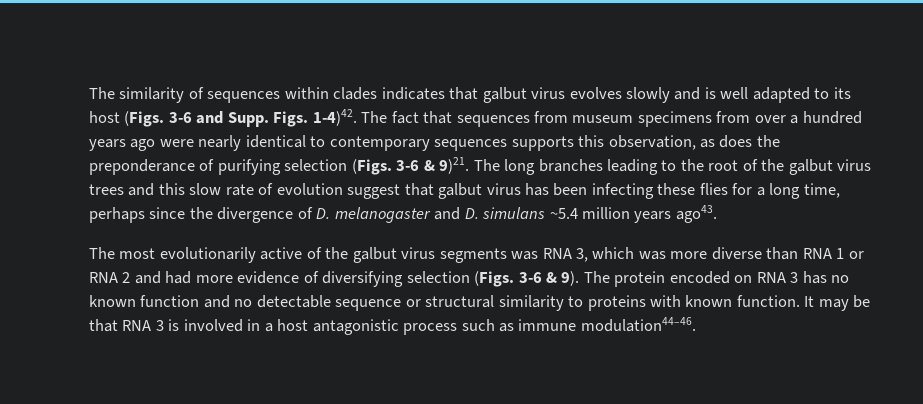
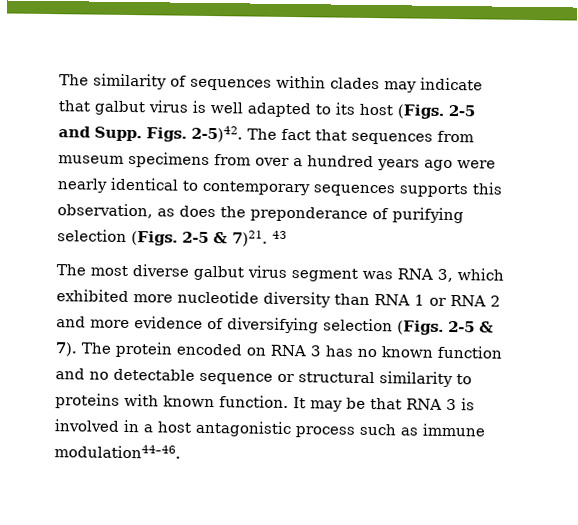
[381,87,701,103] indicates that galbut virus evolves slowly and -> [384,77,483,93] [58,100,188,116] may indicate that galbut virus
[168,112,192,123] 3-6 -> [448,104,475,117] 2-5
[312,109,357,126] 1-4)42. -> [191,125,243,143] 2-5)42.
[396,157,872,175] [89,183,840,199] [89,205,717,223] [89,247,507,263] 3-6 & 9)21. The long branches leading to the root of the galbut virus trees and this slow rate of evolution suggest that galbut virus has been infecting these flies for a long time, perhaps since the divergence of D. melanogaster and D. simulans ~5.4 million years ago43. // The most evolutionarily active of the galbut virus segments -> [182,230,287,247] [56,264,358,282] 2-5 & 7)21. 43 // The most diverse galbut virus segment
[638,247,762,260] was more diverse -> [56,289,331,308] exhibited more nucleotide diversity
[165,271,192,284] had -> (86, 322) none
[518,271,580,286] 3-6 & 9). -> [448,320,494,333] [55,342,77,357] 2-5 & 7).

